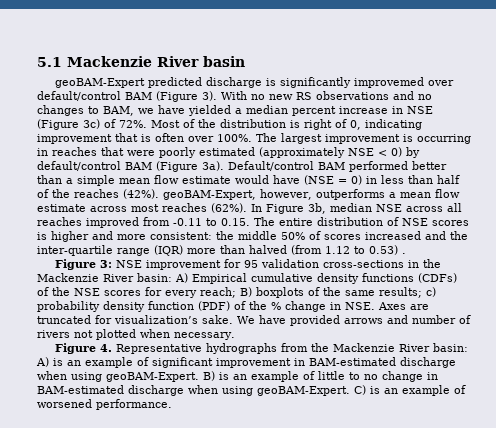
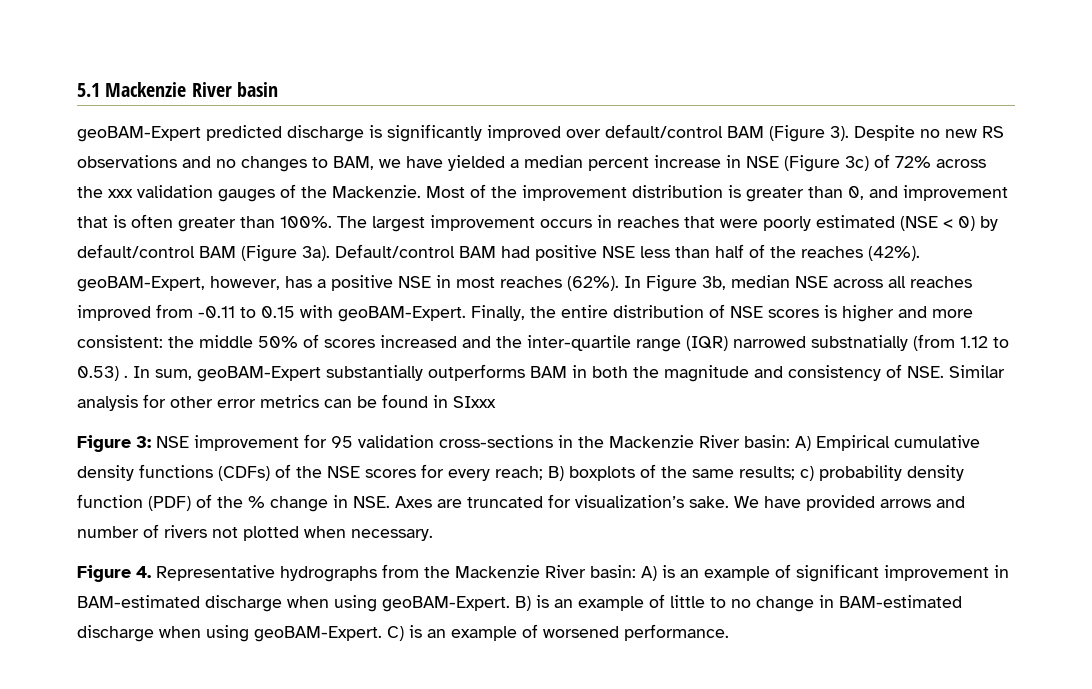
[353,77,424,88] improvemed -> [487,125,561,141] improved
[221,91,247,100] With -> [854,125,915,141] Despite
[119,120,147,128] 72%. -> [895,156,986,168] [77,184,421,202] 72% across the xxx validation gauges of the Mackenzie.
(216, 123) none -> [522,185,627,201] improvement
[304,119,422,130] right of 0, indicating -> [746,186,898,202] greater than 0, and
[188,136,214,142] over -> [178,216,275,232] greater than
[403,134,471,144] is occurring -> [540,219,592,228] occurs
[259,147,374,158] (approximately NSE -> [900,216,938,231] (NSE
[349,161,447,172] [37,175,377,186] performed better than a simple mean flow estimate would have (NSE = 0) in -> [501,245,635,261] had positive NSE
[315,189,460,200] [37,204,127,212] outperforms a mean flow estimate across -> [285,275,451,291] has a positive NSE in
[221,217,275,226] 0.15. The -> [261,305,556,322] 0.15 with geoBAM-Expert. Finally, the
[187,245,287,254] more than halved -> [733,335,908,351] narrowed substnatially
(406, 253) none -> [133,364,1005,382] [77,394,496,411] In sum, geoBAM-Expert substantially outperforms BAM in both the magnitude and consistency of NSE. Similar analysis for other error metrics can be found in SIxxx

